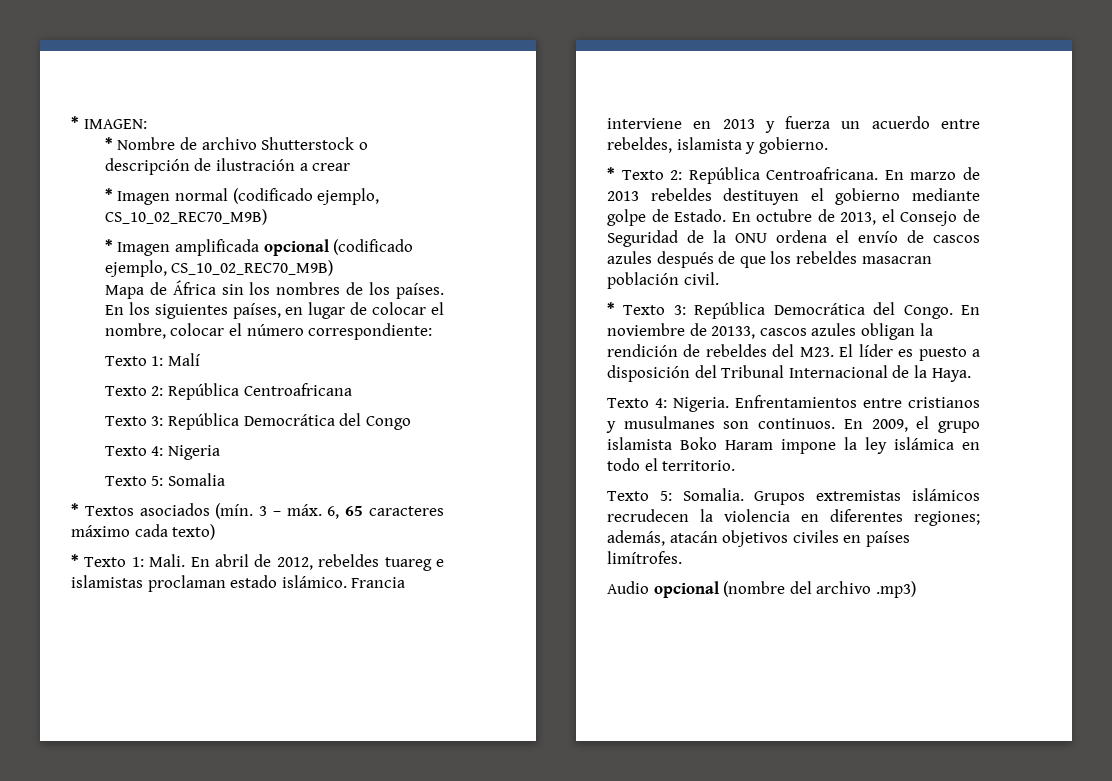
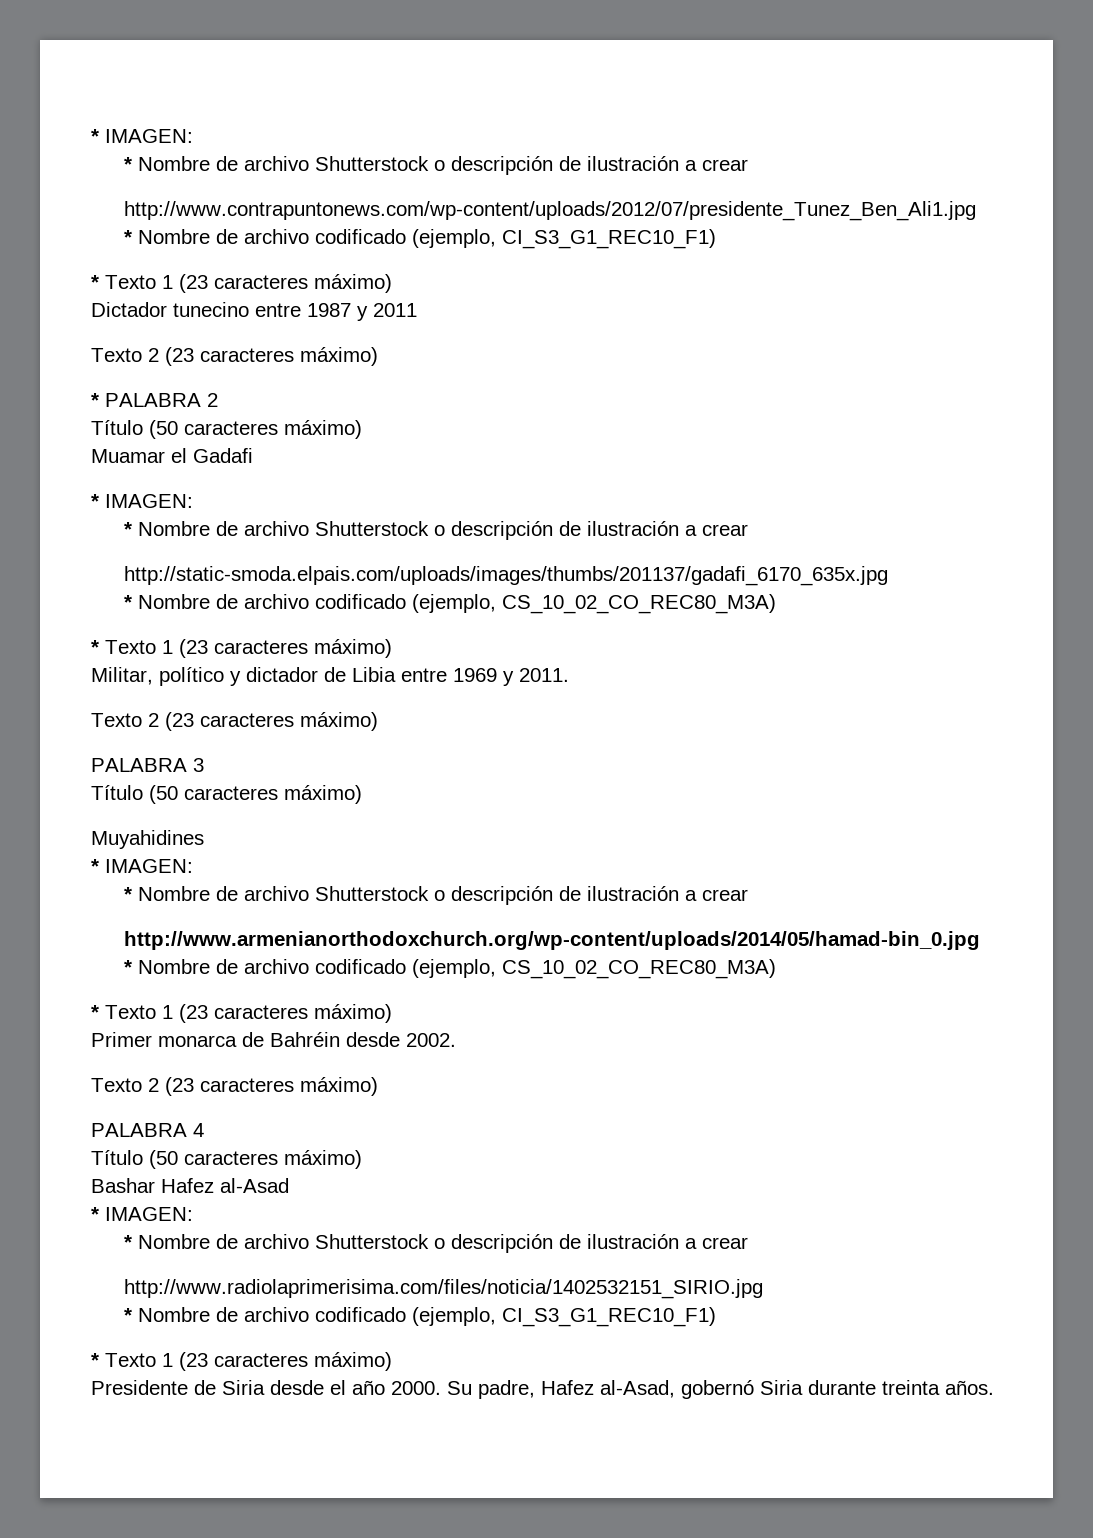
[104,188,380,205] [104,209,267,225] [104,239,414,256] [104,260,334,277] [104,280,444,299] [104,302,444,319] [104,323,433,340] [104,353,202,366] [104,383,352,400] [104,413,411,430] [104,445,221,460] [104,473,226,486] [71,503,444,519] [71,524,216,540] [71,554,444,571] [71,575,406,592] [607,116,980,133] [607,137,828,154] [607,167,980,184] [607,188,980,205] [607,209,980,226] [607,230,980,247] [607,251,932,268] [607,272,719,289] [607,302,980,319] [607,323,933,340] [607,344,981,361] [607,365,971,382] [607,395,980,412] [606,416,980,433] [607,437,980,454] [607,458,736,471] [607,488,980,505] [607,509,980,526] [607,530,910,547] [607,551,682,564] [607,581,916,598] * Imagen normal (codificado ejemplo, CS_10_02_REC70_M9B) // * Imagen amplificada opcional (codificado ejemplo, CS_10_02_REC70_M9B) // Mapa de África sin los nombres de los países. En los siguientes países, en lugar de colocar el nombre, colocar el número correspondiente: // Texto 1: Malí // Texto 2: República Centroafricana // Texto 3: República Democrática del Congo // Texto 4: Nigeria // Texto 5: Somalia // * Textos asociados (mín. 3 – máx. 6, 65 caracteres máximo cada texto) // * Texto 1: Mali. En abril de 2012, rebeldes tuareg e islamistas proclaman estado islámico. Francia interviene en 2013 y fuerza un acuerdo entre rebeldes, islamista y gobierno. // * Texto 2: República Centroafricana. En marzo de 2013 rebeldes destituyen el gobierno mediante golpe de Estado. En octubre de 2013, el Consejo de Seguridad de la ONU ordena el envío de cascos azules después de que los rebeldes masacran población civil. // * Texto 3: República Democrática del Congo. En noviembre de 20133, cascos azules obligan la rendición de rebeldes del M23. El líder es puesto a disposición del Tribunal Internacional de la Haya. // Texto 4: Nigeria. Enfrentamientos entre cristianos y musulmanes son continuos. En 2009, el grupo islamista Boko Haram impone la ley islámica en todo el territorio. // Texto 5: Somalia. Grupos extremistas islámicos recrudecen la violencia en diferentes regiones; además, atacán objetivos civiles en países limítrofes. // Audio opcional (nombre del archivo .mp3) -> [124,201,977,221] [124,229,717,249] [91,274,392,293] [91,302,417,321] [91,347,378,366] [91,393,218,407] [91,420,362,439] [91,448,253,463] [91,494,193,508] [124,521,749,540] [124,566,889,586] [124,594,777,614] [91,639,392,658] [91,667,569,686] [91,712,378,731] [91,758,204,772] [91,785,362,804] [91,830,204,849] [91,859,193,873] [124,886,749,905] [124,931,981,950] [124,959,777,979] [91,1004,392,1023] [91,1032,456,1047] [91,1077,378,1096] [91,1123,204,1137] [91,1150,362,1169] [91,1178,289,1193] [91,1207,193,1221] [124,1234,749,1253] [124,1279,764,1299] [124,1307,717,1327] [91,1352,392,1371] [91,1380,994,1399] http://www.contrapuntonews.com/wp-content/uploads/2012/07/presidente_Tunez_Ben_Ali1.jpg // * Nombre de archivo codificado (ejemplo, CI_S3_G1_REC10_F1) // * Texto 1 (23 caracteres máximo) // Dictador tunecino entre 1987 y 2011 // Texto 2 (23 caracteres máximo) // * PALABRA 2 // Título (50 caracteres máximo) // Muamar el Gadafi // * IMAGEN: // * Nombre de archivo Shutterstock o descripción de ilustración a crear // http://static-smoda.elpais.com/uploads/images/thumbs/201137/gadafi_6170_635x.jpg // * Nombre de archivo codificado (ejemplo, CS_10_02_CO_REC80_M3A) // * Texto 1 (23 caracteres máximo) // Militar, político y dictador de Libia entre 1969 y 2011. // Texto 2 (23 caracteres máximo) // PALABRA 3 // Título (50 caracteres máximo) // Muyahidines // * IMAGEN: // * Nombre de archivo Shutterstock o descripción de ilustración a crear // http://www.armenianorthodoxchurch.org/wp-content/uploads/2014/05/hamad-bin_0.jpg // * Nombre de archivo codificado (ejemplo, CS_10_02_CO_REC80_M3A) // * Texto 1 (23 caracteres máximo) // Primer monarca de Bahréin desde 2002. // Texto 2 (23 caracteres máximo) // PALABRA 4 // Título (50 caracteres máximo) // Bashar Hafez al-Asad // * IMAGEN: // * Nombre de archivo Shutterstock o descripción de ilustración a crear // http://www.radiolaprimerisima.com/files/noticia/1402532151_SIRIO.jpg // * Nombre de archivo codificado (ejemplo, CI_S3_G1_REC10_F1) // * Texto 1 (23 caracteres máximo) // Presidente de Siria desde el año 2000. Su padre, Hafez al-Asad, gobernó Siria durante treinta años.

